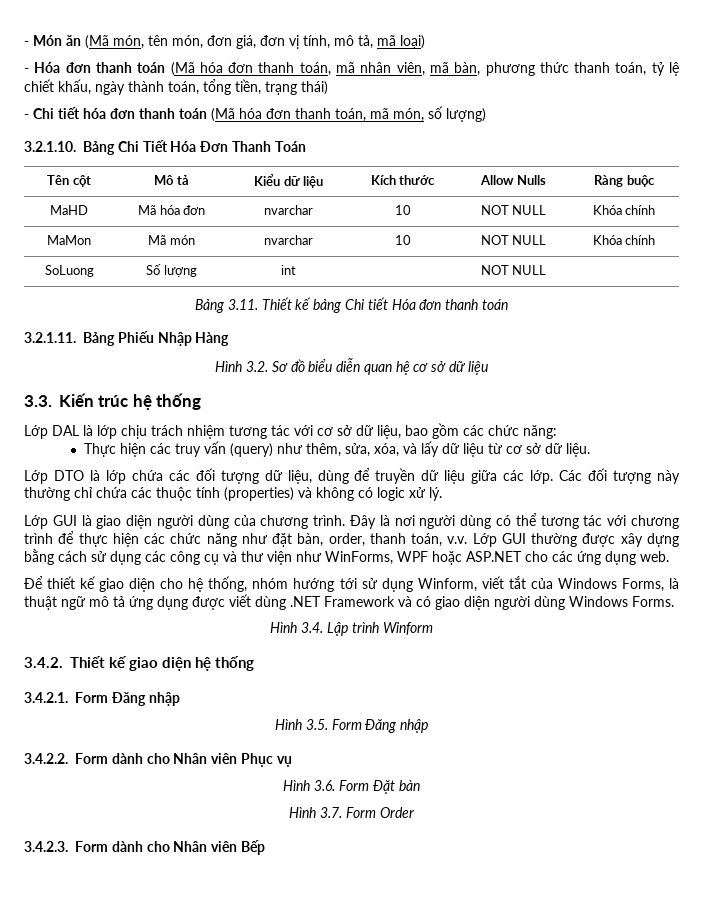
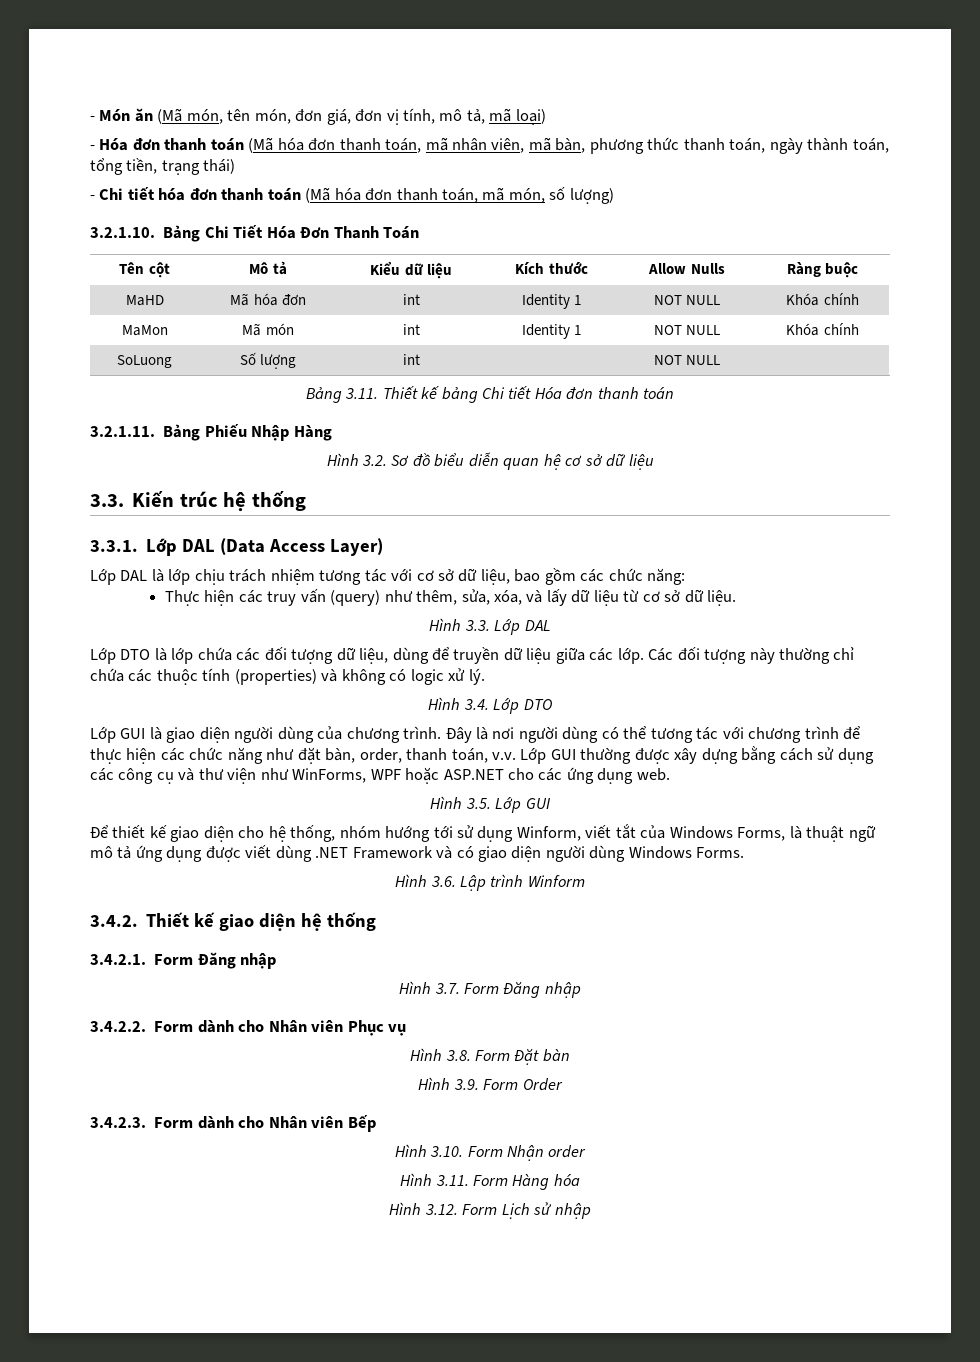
[651,62,679,76] [24,79,91,95] tỷ lệ chiết khấu, -> (766, 145) none
[264,205,313,215] [394,205,411,215] nvarchar | 10 -> [402,294,420,305] [521,294,582,309] int | Identity 1
[264,235,313,245] [394,235,411,245] nvarchar | 10 -> [402,324,420,335] [521,324,582,339] int | Identity 1
(202, 401) none -> [90,538,384,556] // 3.3.1. Lớp DAL (Data Access Layer)
(591, 450) none -> [429,618,551,635] // Hình 3.3. Lớp DAL
(442, 494) none -> [428,697,552,714] // Hình 3.4. Lớp DTO
(669, 556) none -> [430,796,551,813] // Hình 3.5. Lớp GUI
[301,622,324,633] 3.4. -> [430,876,456,887] 3.6.
[305,719,328,730] 3.5. -> [434,983,460,994] 3.7.
[314,780,336,791] 3.6. -> [445,1050,471,1061] 3.8.
[320,807,343,818] 3.7. -> [453,1079,479,1090] 3.9.
(265, 847) none -> [394,1144,587,1161] [400,1173,580,1190] [389,1202,591,1219] // Hình 3.10. Form Nhận order // Hình 3.11. Form Hàng hóa // Hình 3.12. Form Lịch sử nhập

